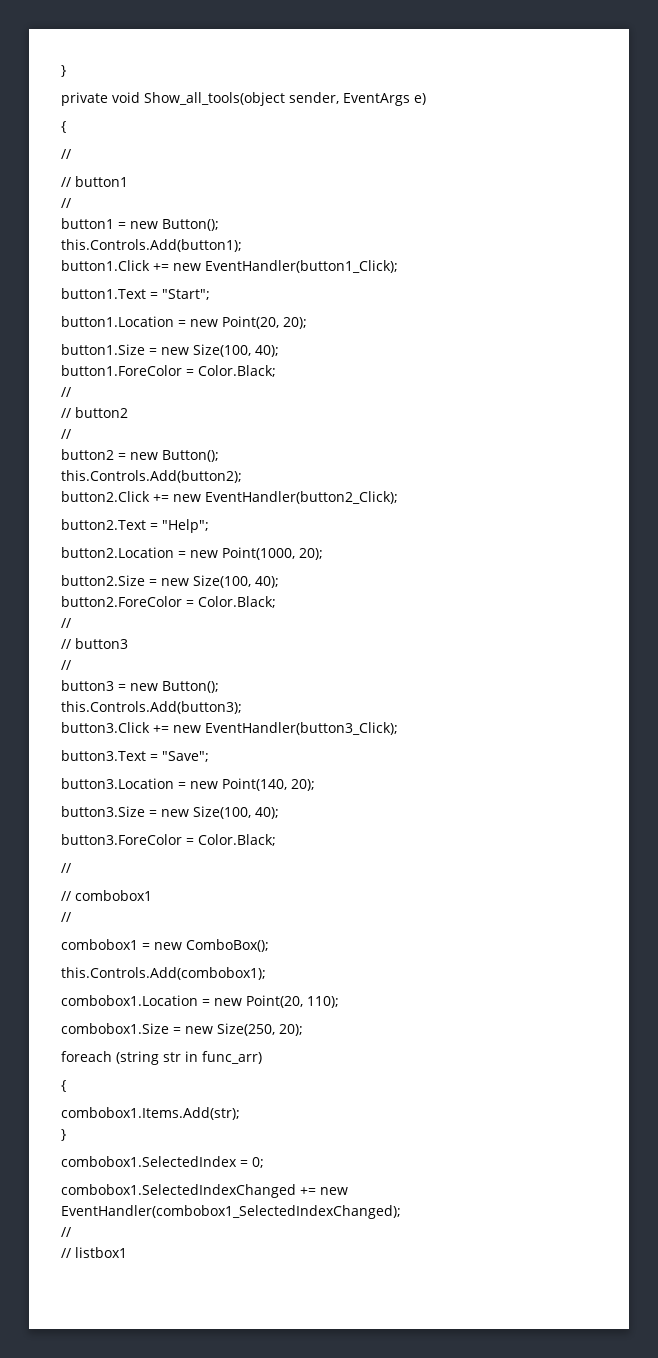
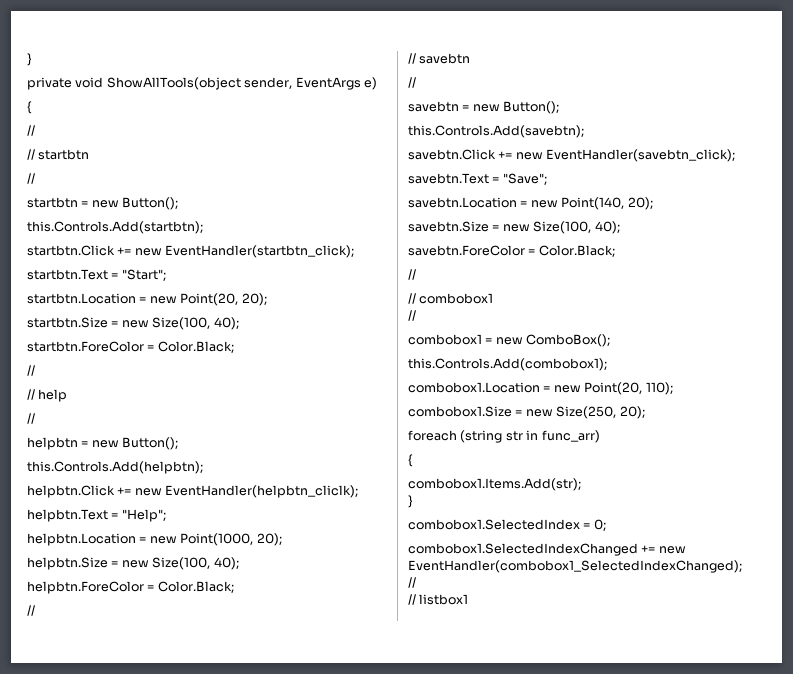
[144,92,285,106] Show_all_tools(object -> [106,77,241,90] ShowAllTools(object
[75,176,128,187] [61,198,71,208] [61,218,219,231] [61,239,242,252] [61,260,398,273] [61,288,146,299] button1 // // // button1 = new Button(); // this.Controls.Add(button1); // button1.Click += new EventHandler(button1_Click); // button1.Text -> [38,149,90,160] [27,173,35,184] [27,197,179,210] [27,221,203,234] [27,245,355,258] [27,269,108,280] startbtn // // // startbtn = new Button(); // this.Controls.Add(startbtn); // startbtn.Click += new EventHandler(startbtn_click); // startbtn.Text
[61,316,174,327] button1.Location -> [27,293,136,304] startbtn.Location
[61,344,279,357] [61,365,276,377] [61,387,71,397] [61,407,128,418] [61,429,71,439] [61,449,219,462] [61,470,242,483] [61,491,398,504] [61,519,146,530] button1.Size = new Size(100, 40); // button1.ForeColor = Color.Black; // // // // button2 // // // button2 = new Button(); // this.Controls.Add(button2); // button2.Click += new EventHandler(button2_Click); // button2.Text -> [27,317,239,330] [27,341,234,353] [27,365,35,376] [27,389,68,402] [27,413,35,424] [27,437,179,450] [27,461,203,474] [27,485,359,498] [27,509,108,522] startbtn.Size = new Size(100, 40); // startbtn.ForeColor = Color.Black; // // // // help // // // helpbtn = new Button(); // this.Controls.Add(helpbtn); // helpbtn.Click += new EventHandler(helpbtn_cliclk); // helpbtn.Text
[61,547,174,558] button2.Location -> [27,533,136,546] helpbtn.Location
[61,575,279,588] [61,596,276,608] [61,618,71,628] [61,638,128,649] [61,660,71,670] [61,680,219,693] [61,701,242,714] [61,722,398,735] [61,750,146,761] button2.Size = new Size(100, 40); // button2.ForeColor = Color.Black; // // // // button3 // // // button3 = new Button(); // this.Controls.Add(button3); // button3.Click += new EventHandler(button3_Click); // button3.Text -> [27,557,239,570] [27,581,234,594] [27,605,35,616] [408,53,471,64] [408,77,416,88] [408,101,560,114] [408,125,584,138] [408,149,736,162] [408,173,489,184] helpbtn.Size = new Size(100, 40); // helpbtn.ForeColor = Color.Black; // // // // savebtn // // // savebtn = new Button(); // this.Controls.Add(savebtn); // savebtn.Click += new EventHandler(savebtn_click); // savebtn.Text
[61,778,174,789] button3.Location -> [408,197,517,208] savebtn.Location
[61,806,279,819] [61,834,182,845] button3.Size = new Size(100, 40); // button3.ForeColor -> [408,221,620,234] [408,245,525,256] savebtn.Size = new Size(100, 40); // savebtn.ForeColor

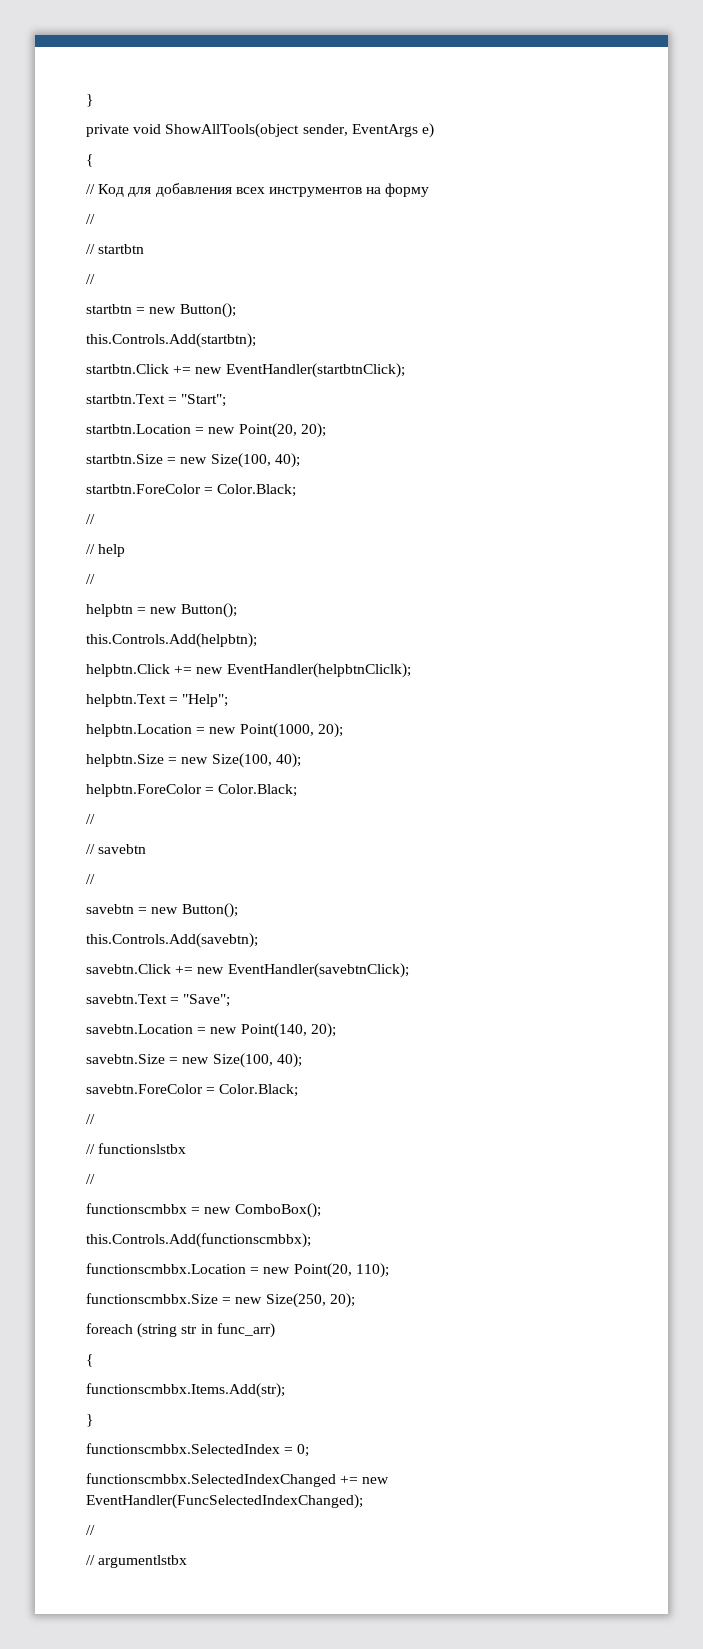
(32, 107) none -> [86,183,430,197] // // Код для добавления всех инструментов на форму
[165,245,355,258] EventHandler(startbtn_click); -> [225,363,405,378] EventHandler(startbtnClick);
[165,485,359,498] EventHandler(helpbtn_cliclk); -> [226,663,411,678] EventHandler(helpbtnCliclk);
[546,149,736,162] EventHandler(savebtn_click); -> [227,963,409,978] EventHandler(savebtnСlick);
[419,293,494,304] [408,310,416,321] [408,334,482,345] combobox1 // // // combobox1 -> [98,1143,187,1154] [86,1174,95,1184] [86,1203,187,1214] functionslstbx // // // functionscmbbx
[408,358,607,371] [408,382,540,393] this.Controls.Add(combobox1); // combobox1.Location -> [86,1233,311,1248] [86,1263,246,1274] this.Controls.Add(functionscmbbx); // functionscmbbx.Location
[408,406,512,417] combobox1.Size -> [86,1293,218,1304] functionscmbbx.Size
[408,478,581,491] [408,495,413,508] [408,519,580,530] combobox1.Items.Add(str); // } // combobox1.SelectedIndex -> [86,1383,285,1398] [86,1414,93,1427] [86,1443,280,1454] functionscmbbx.Items.Add(str); // } // functionscmbbx.SelectedIndex
[408,543,686,556] [408,560,742,573] [408,577,416,588] [408,594,469,605] combobox1.SelectedIndexChanged += new EventHandler(combobox1_SelectedIndexChanged); // // // // listbox1 -> [86,1473,390,1487] [86,1494,363,1509] [86,1525,95,1535] [86,1555,188,1568] functionscmbbx.SelectedIndexChanged += new EventHandler(FuncSelectedIndexChanged); // // // // argumentlstbx

